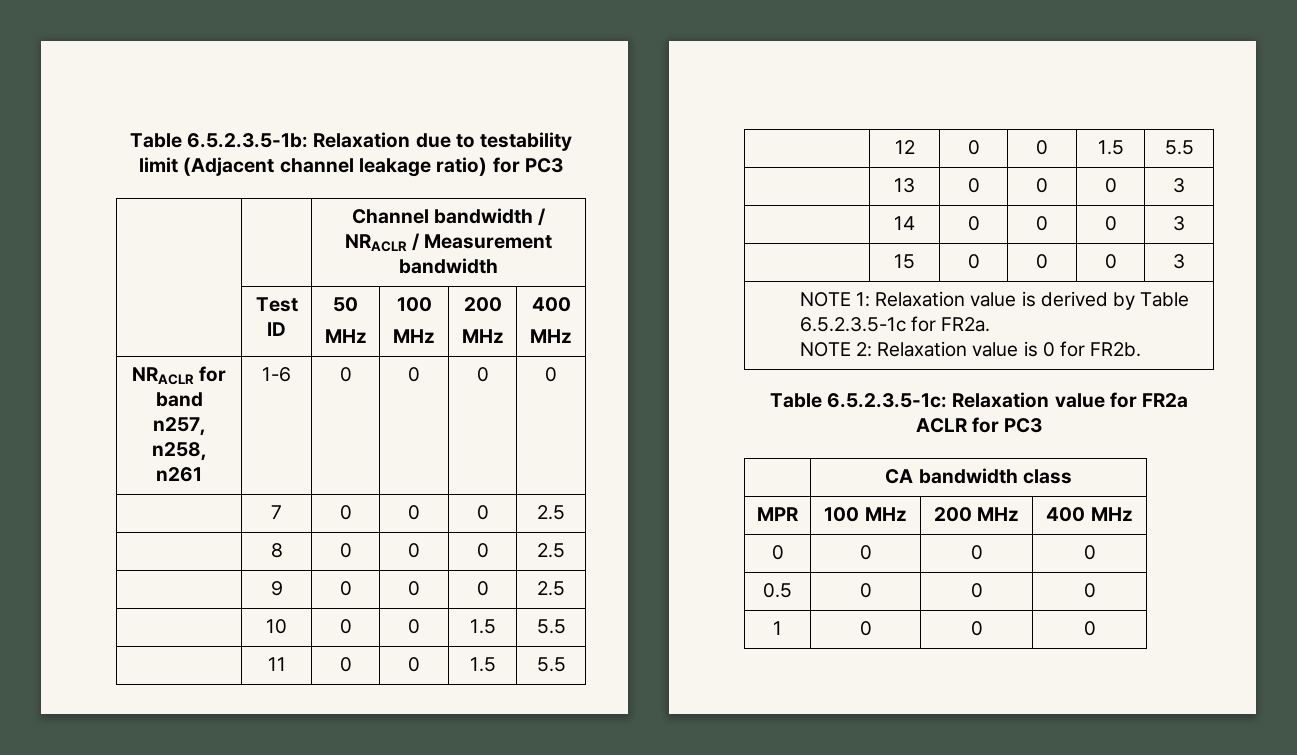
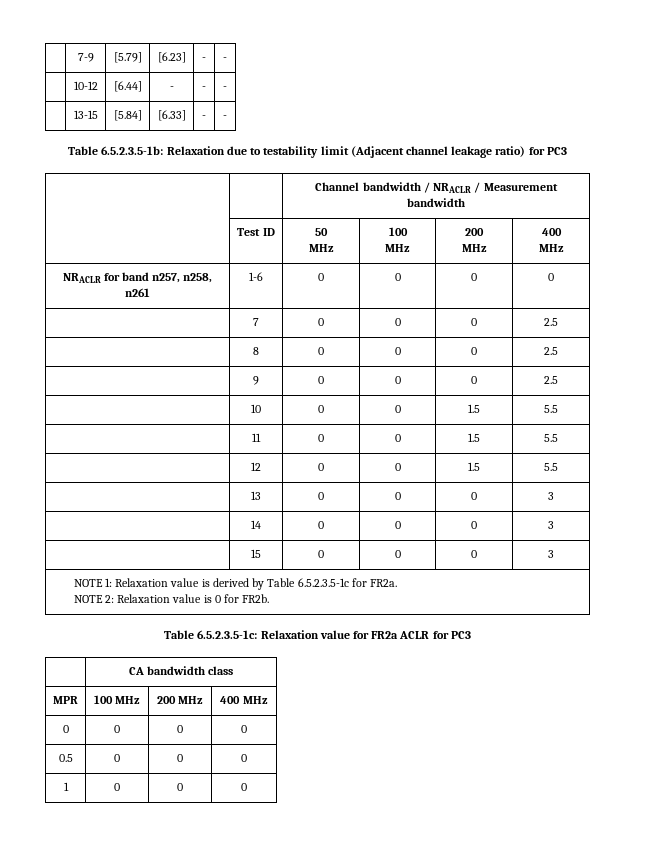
(129, 140) none -> [77,53,94,62] [113,52,142,63] [157,52,186,63] [202,57,206,61] [223,57,227,61] [73,81,98,90] [113,81,142,92] [169,86,174,90] [202,86,206,90] [223,86,227,90] [73,110,98,119] [113,110,142,121] [157,110,186,121] [202,115,206,119] [223,115,227,119] | 7-9 | [5.79] | [6.23] | - | - // | 10-12 | [6.44] | - | - | - // | 13-15 | [5.84] | [6.33] | - | - //

